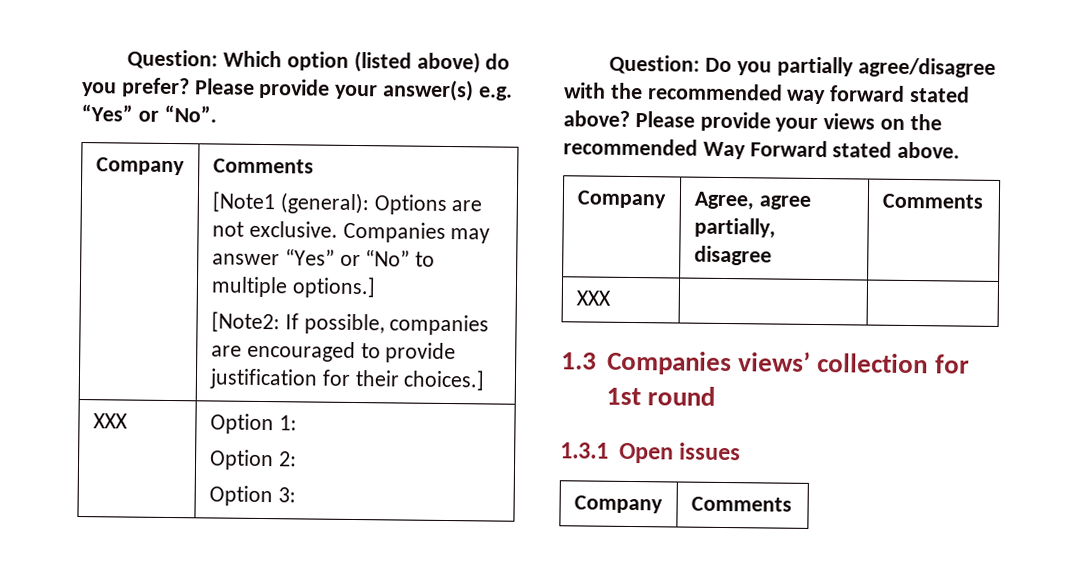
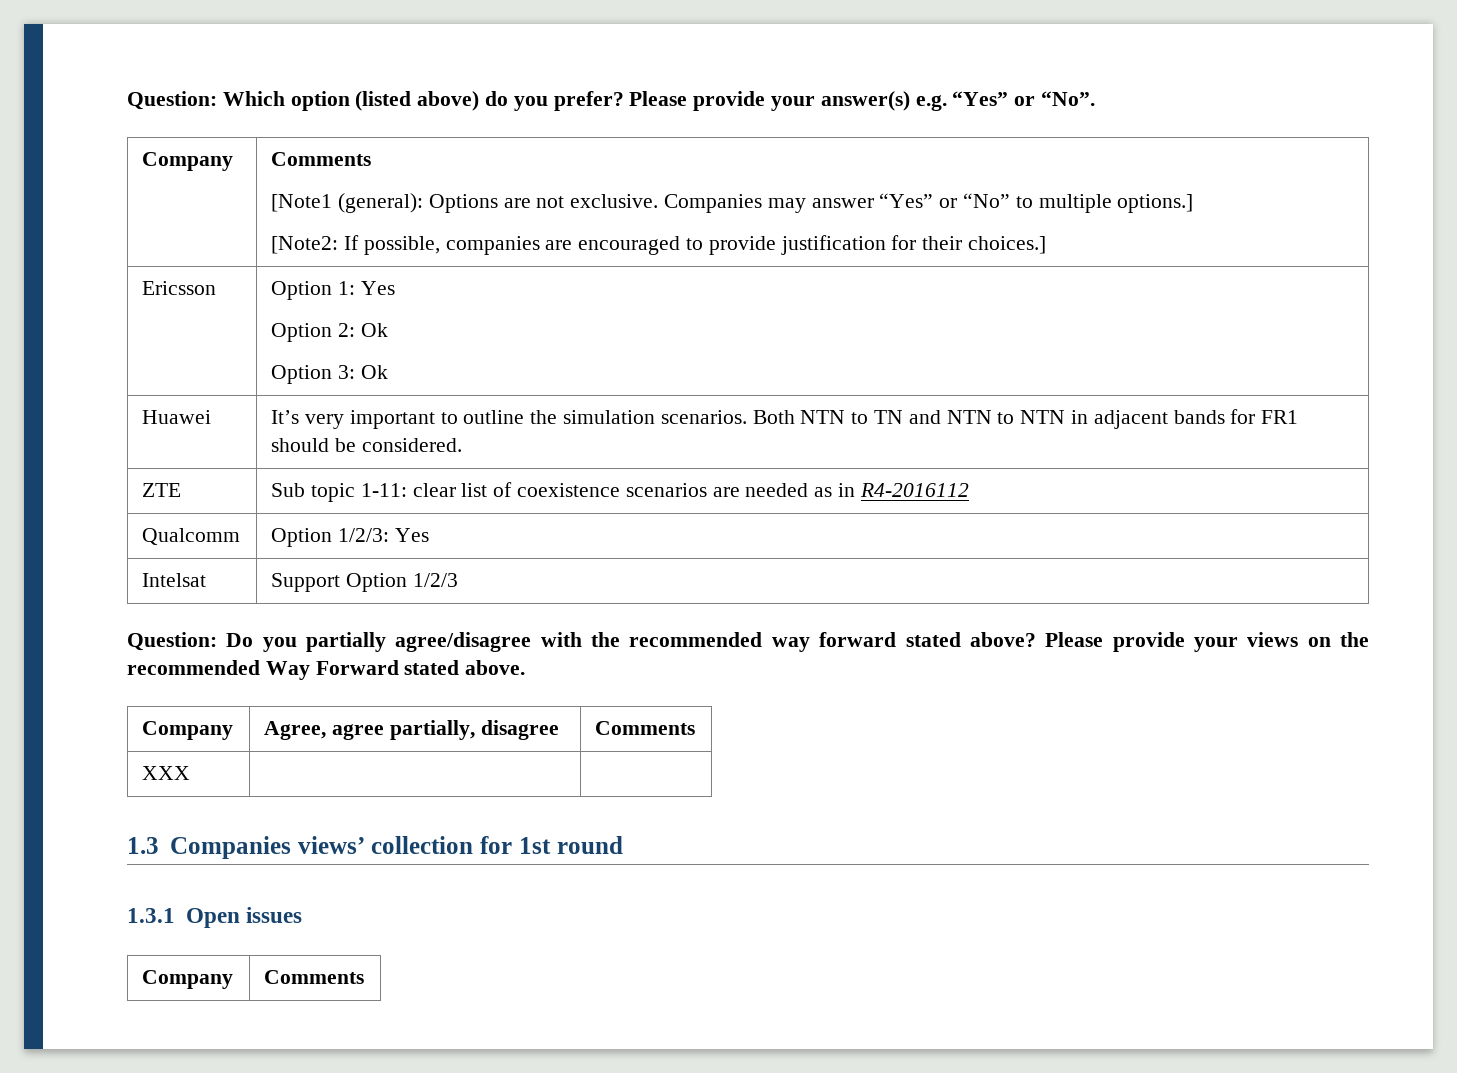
[92,413,128,429] XXX -> [142,281,217,295] Ericsson
(297, 423) none -> [360,281,395,295] Yes
(297, 459) none -> [360,323,388,337] Ok
(296, 495) none -> [360,365,388,379] [142,410,212,424] [271,409,1299,429] [271,438,462,452] [142,483,182,497] [271,482,969,502] [142,528,241,545] [271,528,429,547] [142,573,207,587] [271,573,458,592] Ok // Huawei | It’s very important to outline the simulation scenarios. Both NTN to TN and NTN to NTN in adjacent bands for FR1 should be considered. // ZTE | Sub topic 1-11: clear list of coexistence scenarios are needed as in R4-2016112 // Qualcomm | Option 1/2/3: Yes // Intelsat | Support Option 1/2/3

